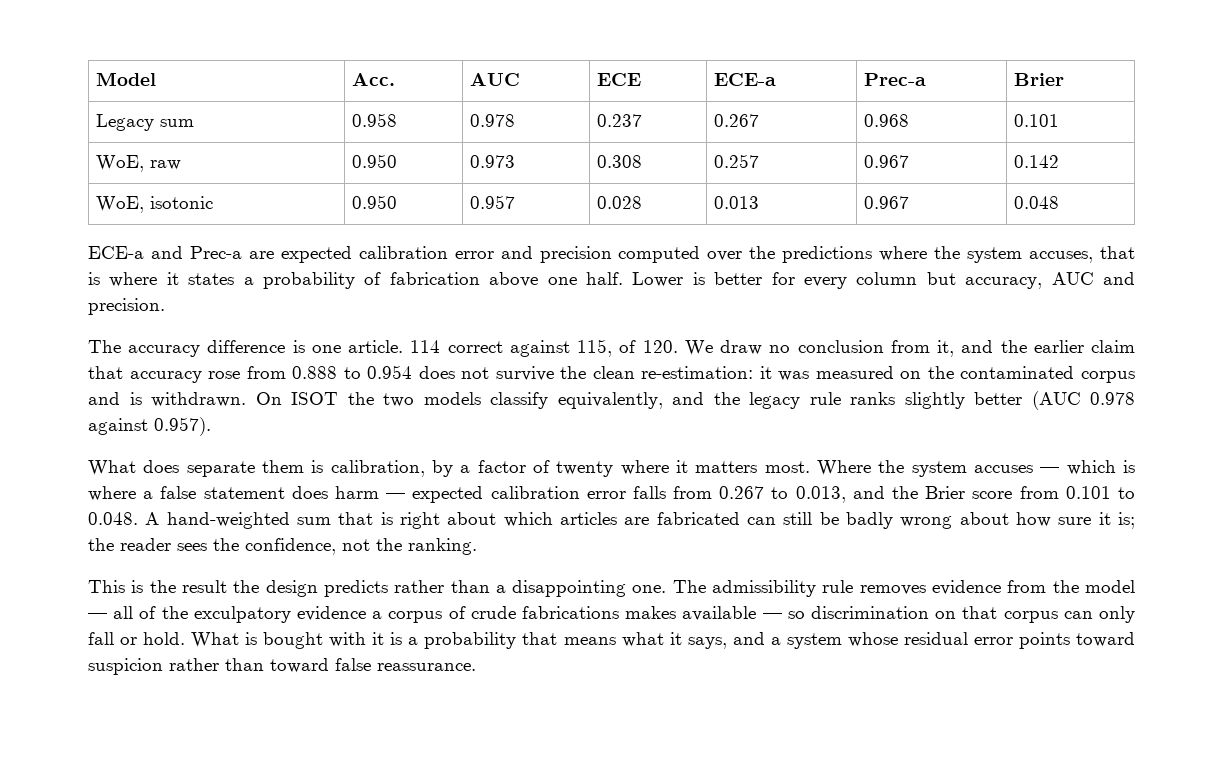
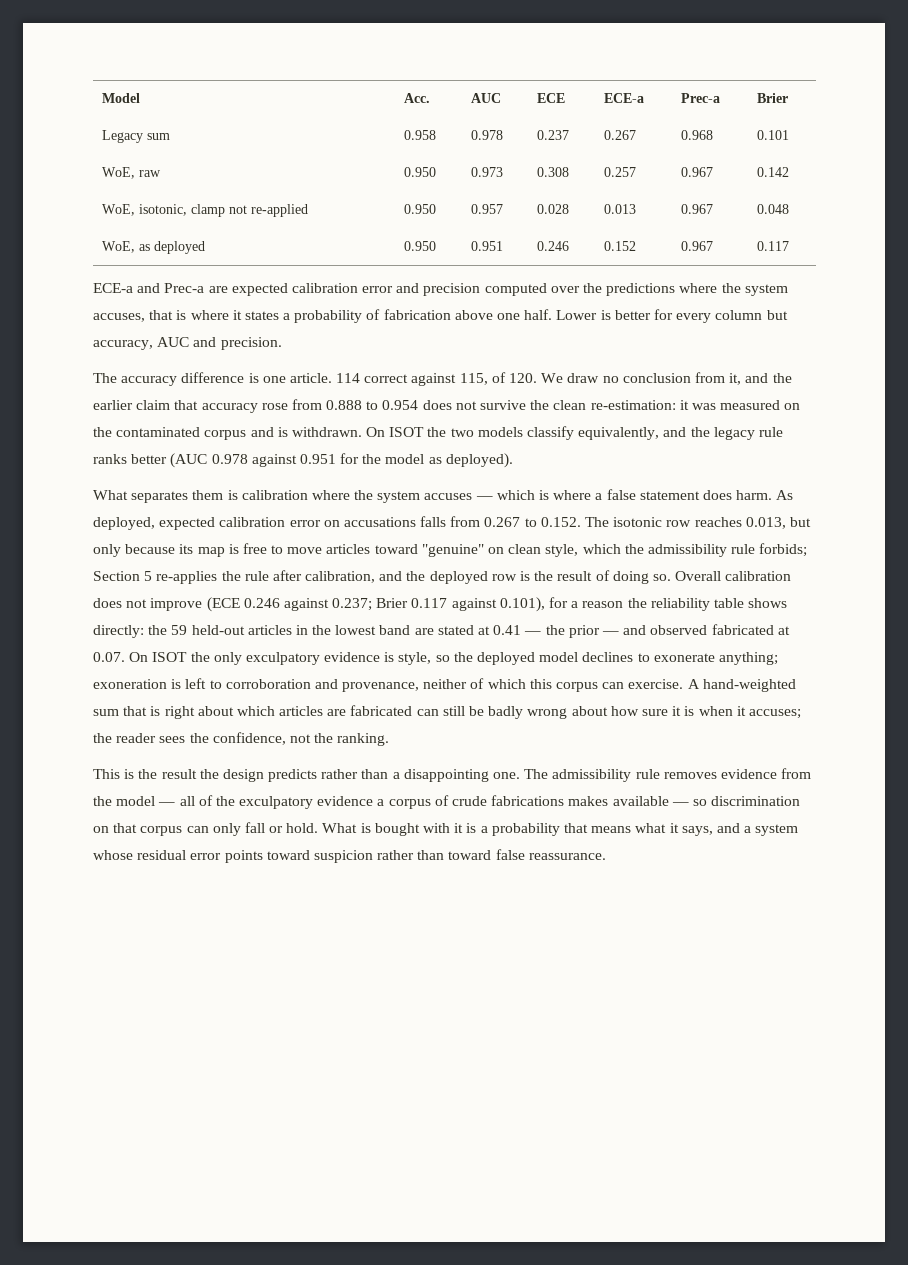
[149,196,213,209] isotonic -> [138,204,308,217] isotonic, clamp not re-applied
(1059, 202) none -> [101,241,205,254] [403,241,436,251] [470,241,503,251] [536,241,569,251] [603,241,636,251] [680,241,713,251] [756,241,789,251] // WoE, as deployed | 0.950 | 0.951 | 0.246 | 0.152 | 0.967 | 0.117
[904,392,965,409] slightly -> (127, 459) none
[154,417,211,436] [88,460,872,477] 0.957). // What does separate them is calibration, by a factor of twenty where it matters most. Where -> [299,453,513,468] [93,490,350,503] 0.951 for the model as deployed). // What separates them is calibration where
[334,486,626,503] harm — expected calibration error -> [736,490,794,500] [93,517,416,530] harm. As deployed, expected calibration error on accusations
[795,486,1135,503] [88,512,138,525] 0.013, and the Brier score from 0.101 to 0.048. -> [540,517,811,529] [93,543,808,557] [93,570,792,584] [93,597,788,612] [93,624,790,638] [93,652,778,665] [93,678,684,692] 0.152. The isotonic row reaches 0.013, but only because its map is free to move articles toward "genuine" on clean style, which the admissibility rule forbids; Section 5 re-applies the rule after calibration, and the deployed row is the result of doing so. Overall calibration does not improve (ECE 0.246 against 0.237; Brier 0.117 against 0.101), for a reason the reliability table shows directly: the 59 held-out articles in the lowest band are stated at 0.41 — the prior — and observed fabricated at 0.07. On ISOT the only exculpatory evidence is style, so the deployed model declines to exonerate anything; exoneration is left to corroboration and provenance, neither of which this corpus can exercise.
[1118,512,1136,529] is; -> [684,706,801,719] is when it accuses;

